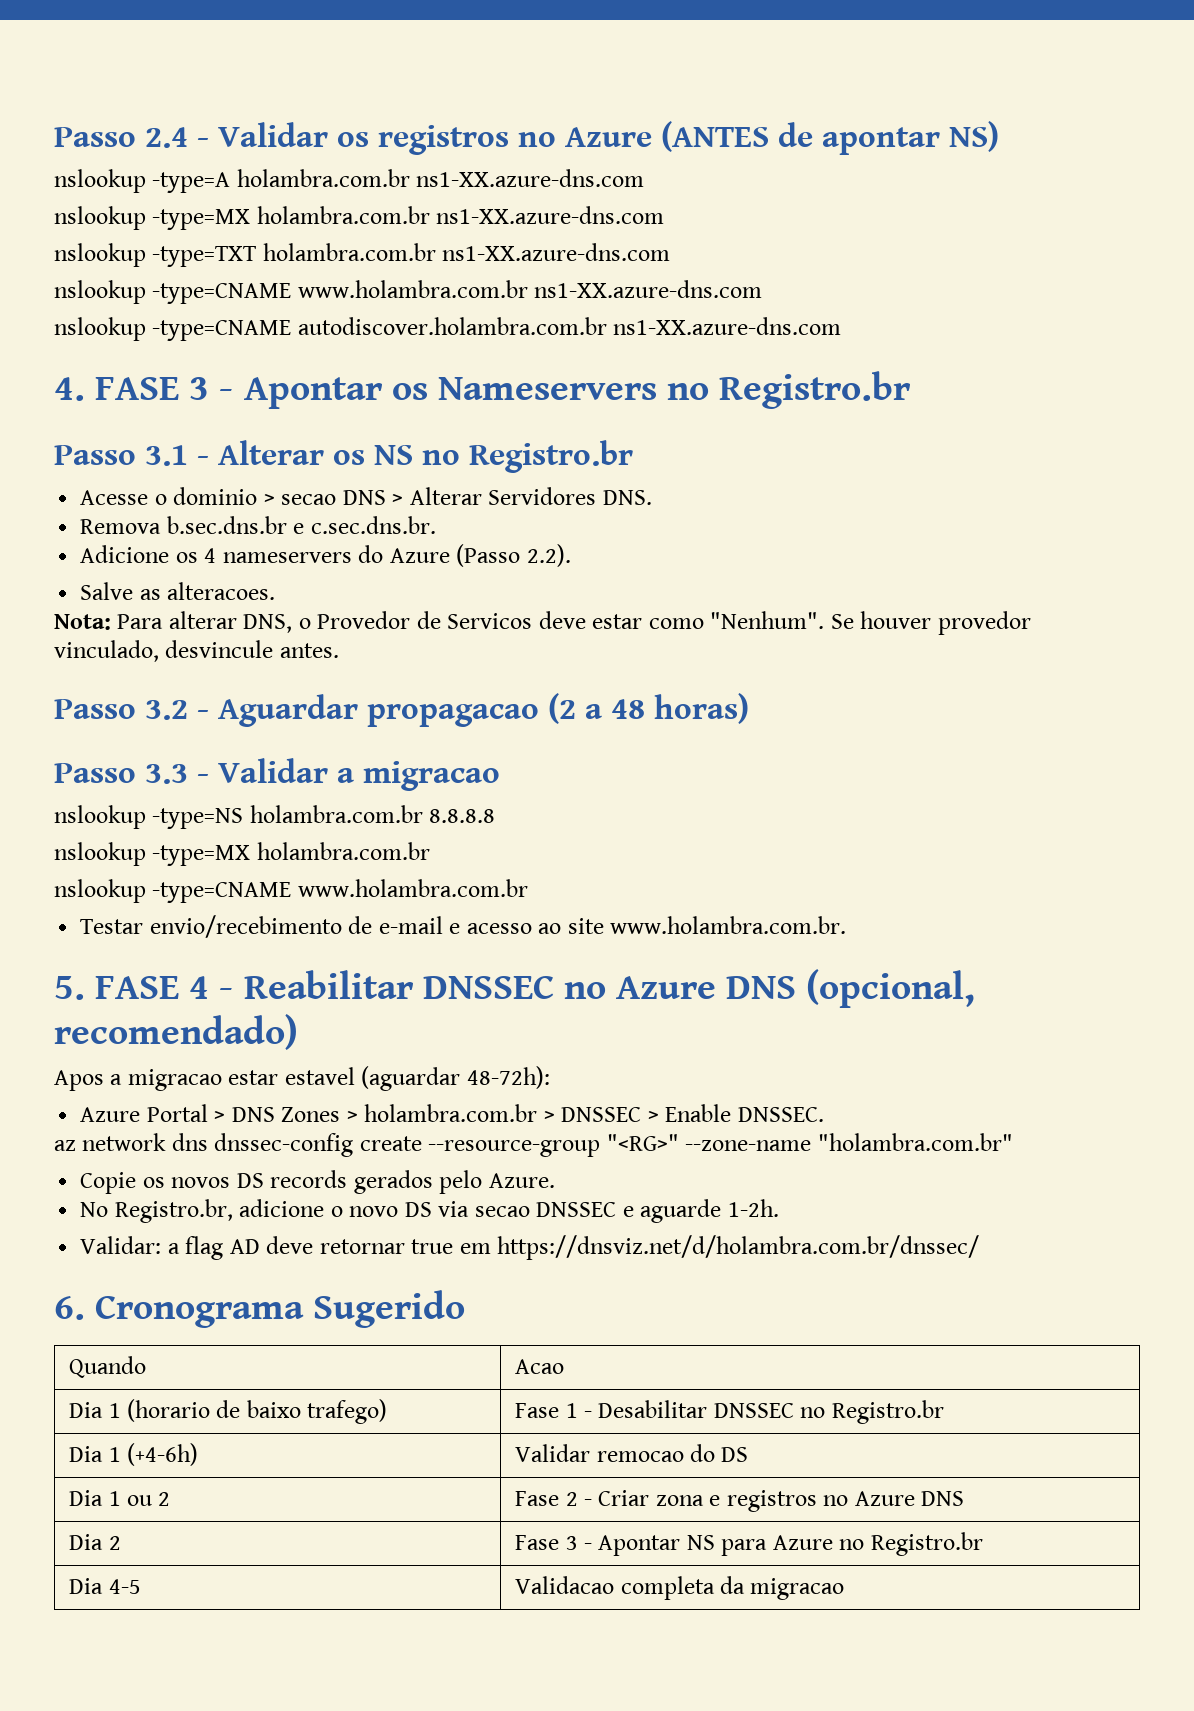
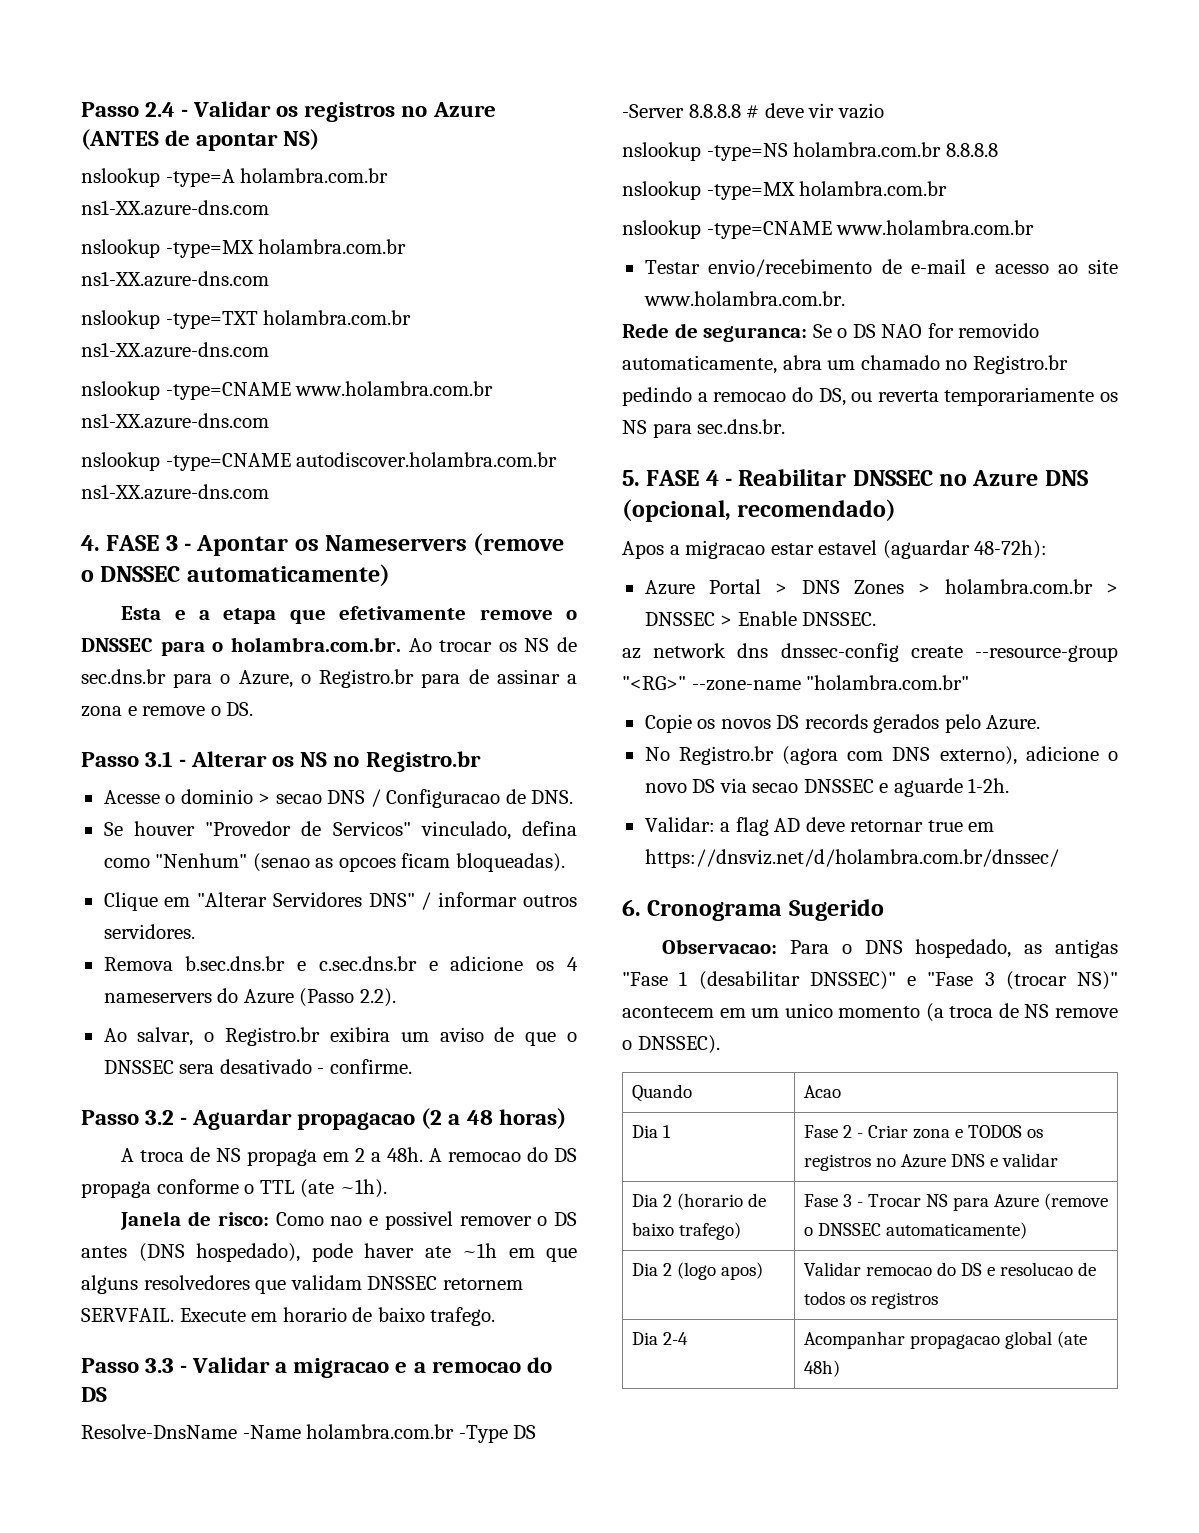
[666,371,910,409] no Registro.br -> [473,533,565,555] [81,564,390,586] [121,606,577,624] [81,637,577,656] [81,669,577,688] [81,702,254,717] (remove o DNSSEC automaticamente) // Esta e a etapa que efetivamente remove o DNSSEC para o holambra.com.br. Ao trocar os NS de sec.dns.br para o Azure, o Registro.br para de assinar a zona e remove o DS.
[392,487,652,505] > Alterar Servidores DNS. -> [370,789,574,808] [103,821,577,840] [103,853,565,872] [103,892,577,911] [103,924,195,939] / Configuracao de DNS. // Se houver "Provedor de Servicos" vinculado, defina como "Nenhum" (senao as opcoes ficam bloqueadas). // Clique em "Alterar Servidores DNS" / informar outros servidores.
[310,516,436,534] [80,545,170,563] c.sec.dns.br. // Adicione -> [318,956,524,971] c.sec.dns.br e adicione
[80,582,276,600] [54,611,1031,635] [54,640,339,662] Salve as alteracoes. // Nota: Para alterar DNS, o Provedor de Servicos deve estar como "Nenhum". Se houver provedor vinculado, desvincule antes. -> [103,1027,577,1046] [103,1059,412,1074] Ao salvar, o Registro.br exibira um aviso de que o DNSSEC sera desativado - confirme.
(749, 708) none -> [121,1147,577,1166] [81,1179,387,1198] [120,1211,577,1230] [81,1243,577,1262] [81,1275,523,1294] [81,1307,496,1326] // A troca de NS propaga em 2 a 48h. A remocao do DS propaga conforme o TTL (ate ~1h). // Janela de risco: Como nao e possivel remover o DS antes (DNS hospedado), pode haver ate ~1h em que alguns resolvedores que validam DNSSEC retornem SERVFAIL. Execute em horario de baixo trafego.
(500, 776) none -> [395,1357,552,1373] [81,1387,107,1402] [81,1424,537,1443] [622,103,884,119] e a remocao do DS // Resolve-DnsName -Name holambra.com.br -Type DS -Server 8.8.8.8 # deve vir vazio
(847, 925) none -> [622,323,1040,342] [622,355,1068,374] [622,387,1118,406] [622,419,786,438] // Rede de seguranca: Se o DS NAO for removido automaticamente, abra um chamado no Registro.br pedindo a remocao do DS, ou reverta temporariamente os NS para sec.dns.br.
[114,1199,233,1223] Registro.br, -> [678,746,1017,765] Registro.br (agora com DNS externo),
[69,1356,147,1378] [515,1359,565,1374] [69,1399,388,1424] [515,1400,944,1424] [69,1443,198,1466] [515,1444,749,1462] [69,1490,171,1506] // Quando | Acao // Dia 1 (horario de baixo trafego) | Fase 1 - Desabilitar DNSSEC no Registro.br // Dia 1 (+4-6h) | Validar remocao do DS // Dia 1 ou 2 -> [662,939,1118,958] [622,971,1118,990] [622,1003,1118,1022] [622,1035,720,1054] [631,1084,692,1102] [803,1085,841,1098] [631,1125,671,1138] // Observacao: Para o DNS hospedado, as antigas "Fase 1 (desabilitar DNSSEC)" e "Fase 3 (trocar NS)" acontecem em um unico momento (a troca de NS remove o DNSSEC). // Quando | Acao // Dia 1
(721, 1500) none -> [967,1125,1043,1138] TODOS os
[69,1534,121,1550] // Dia 2 -> [989,1153,1058,1167] [631,1193,766,1210] [631,1222,741,1240] e validar // Dia 2 (horario de baixo trafego)
[598,1535,681,1556] Apontar -> [867,1194,921,1207] Trocar
[839,1532,983,1556] [69,1578,141,1594] [515,1576,845,1600] no Registro.br // Dia 4-5 | Validacao completa da migracao -> [1043,1193,1108,1210] [803,1222,1027,1239] [631,1262,763,1280] [803,1262,1096,1276] [803,1291,938,1309] [631,1332,688,1345] [803,1331,1087,1349] [803,1360,840,1377] (remove o DNSSEC automaticamente) // Dia 2 (logo apos) | Validar remocao do DS e resolucao de todos os registros // Dia 2-4 | Acompanhar propagacao global (ate 48h)

